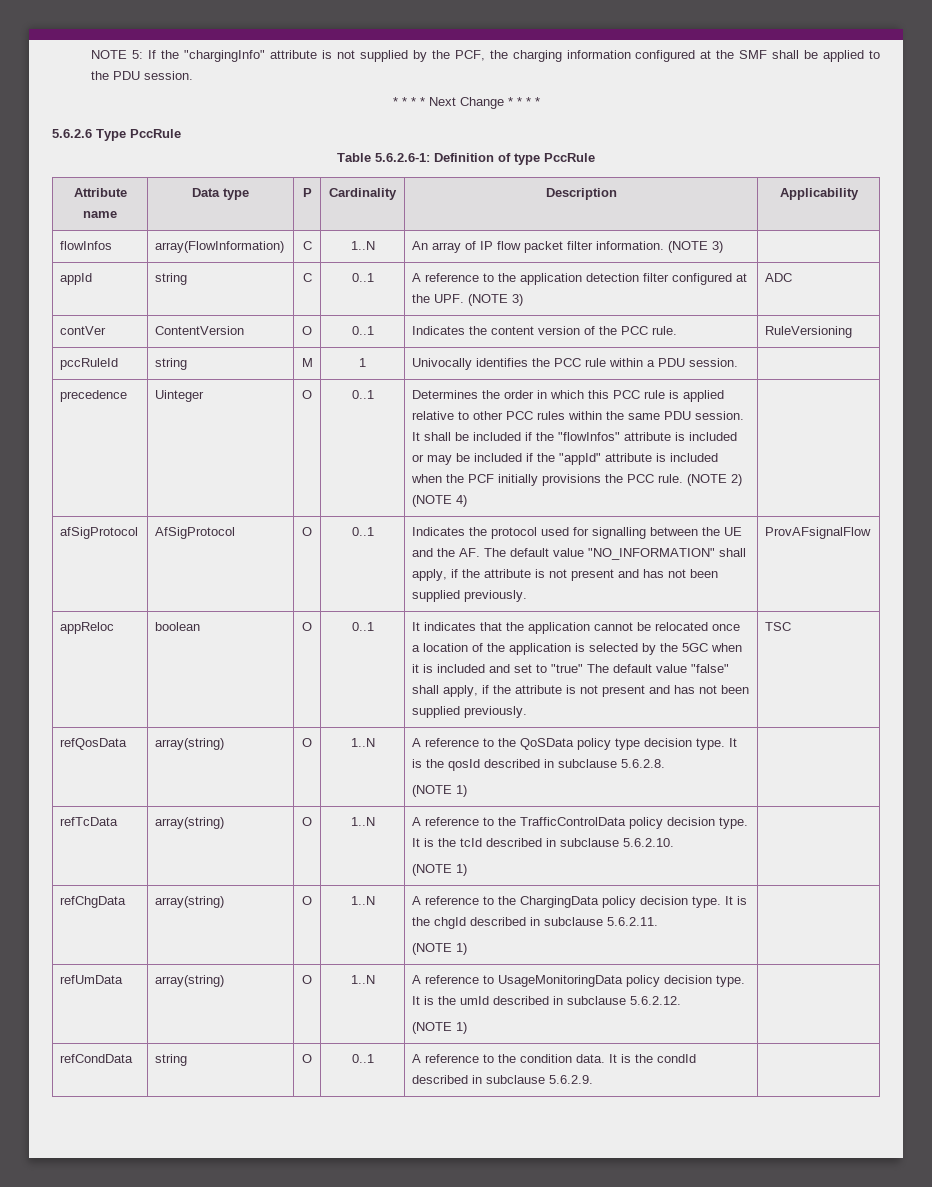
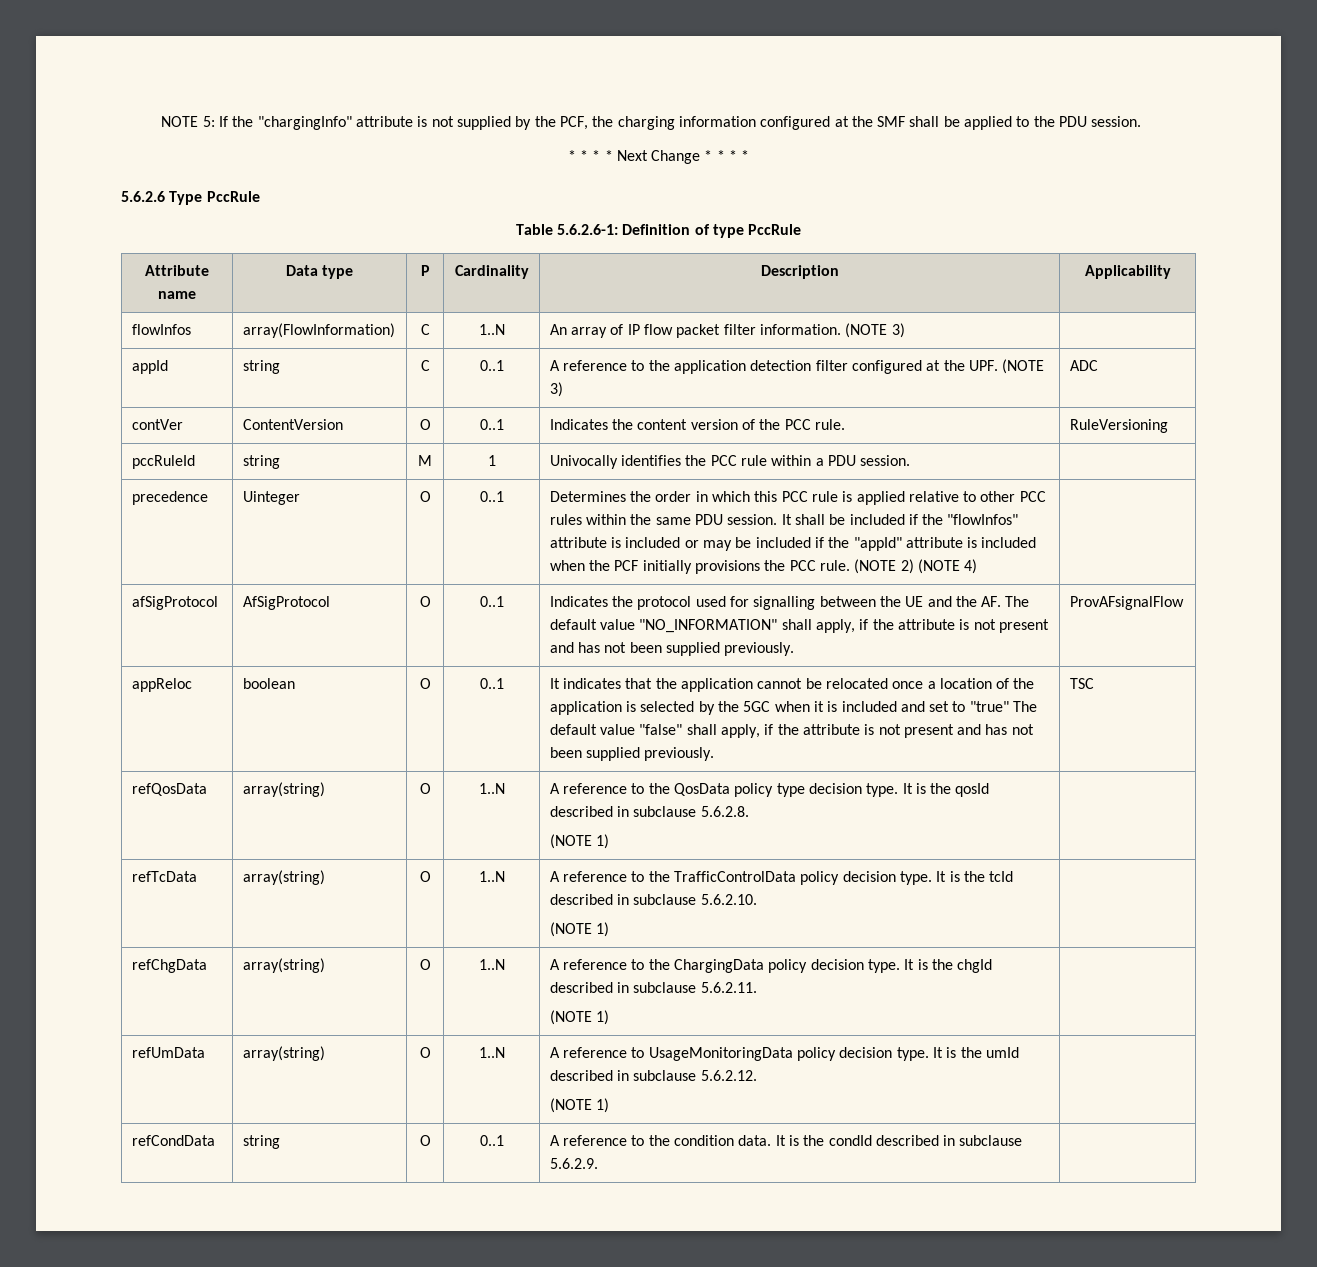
[519,738,574,750] QoSData -> [673,783,730,796] QosData

